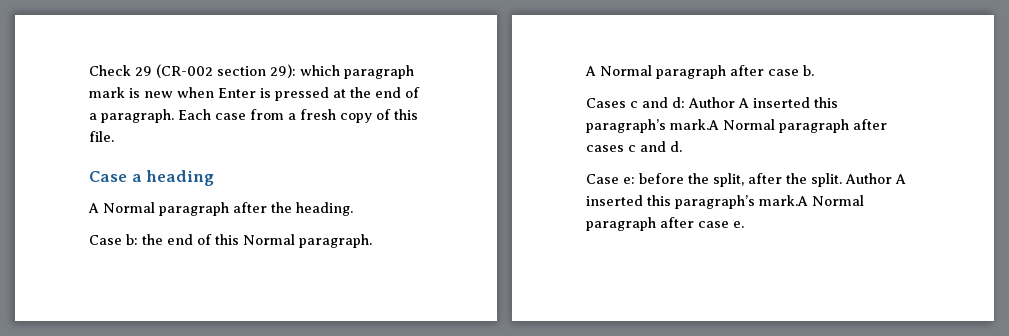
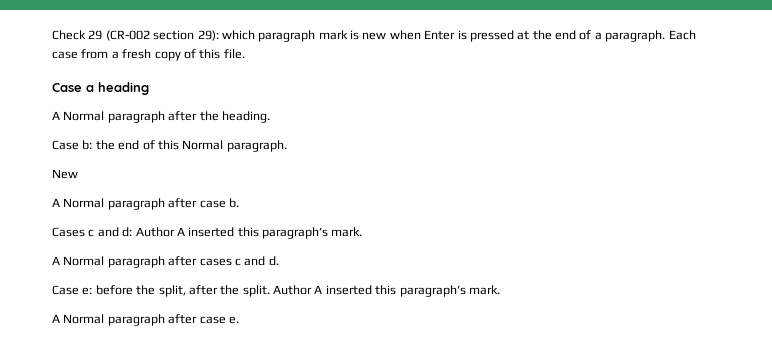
(372, 241) none -> [52,169,78,179] // New
[670,119,719,130] mark.A -> [331,227,363,237] [52,256,60,265] mark. // A
[759,195,808,206] mark.A -> [468,285,500,295] [52,314,60,323] mark. // A

